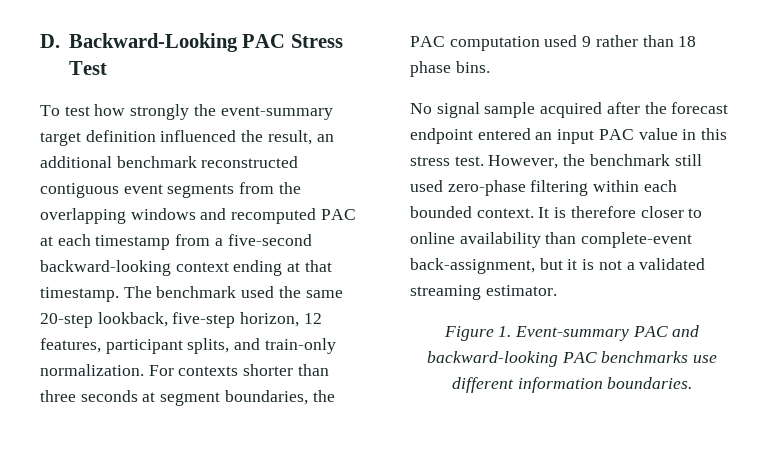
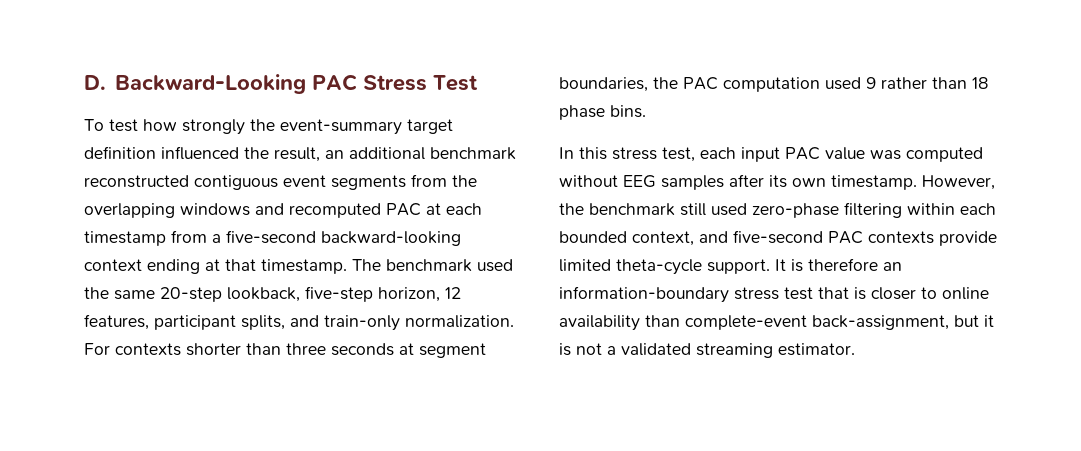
[410,102,729,118] [410,128,728,144] [410,156,484,166] No signal sample acquired after the forecast endpoint entered an input PAC value in this stress test. -> [559,147,983,162] [559,174,917,190] In this stress test, each input PAC value was computed without EEG samples after its own timestamp.
[476,206,636,218] context. It is therefore -> [632,230,997,246] [559,258,902,275] [559,286,866,303] context, and five-second PAC contexts provide limited theta-cycle support. It is therefore an information-boundary stress test that is
[443,325,700,341] [426,351,718,367] [451,377,693,393] // Figure 1. Event-summary PAC and backward-looking PAC benchmarks use different information boundaries. -> (855, 349) none

